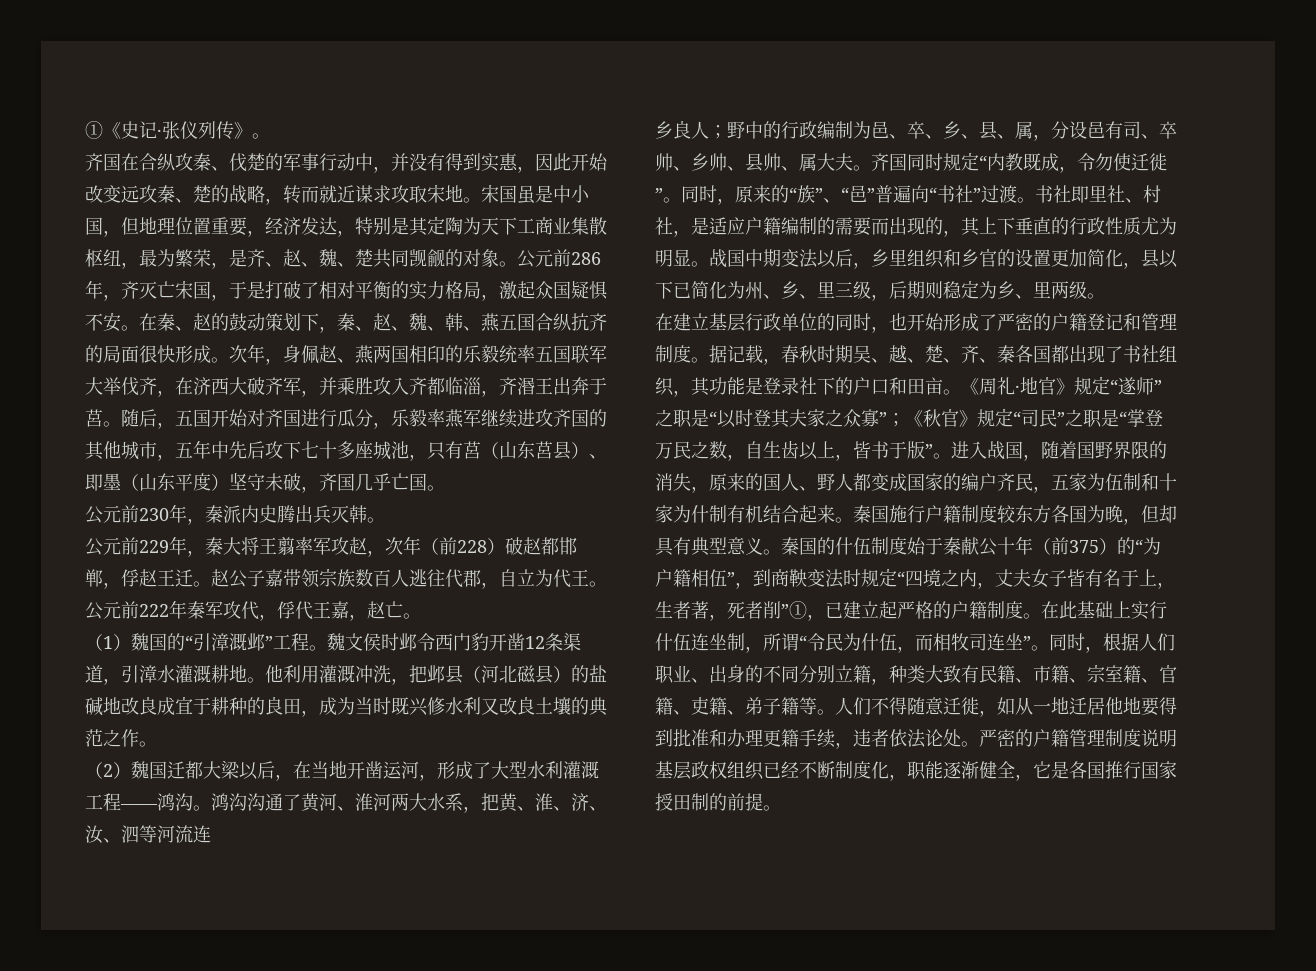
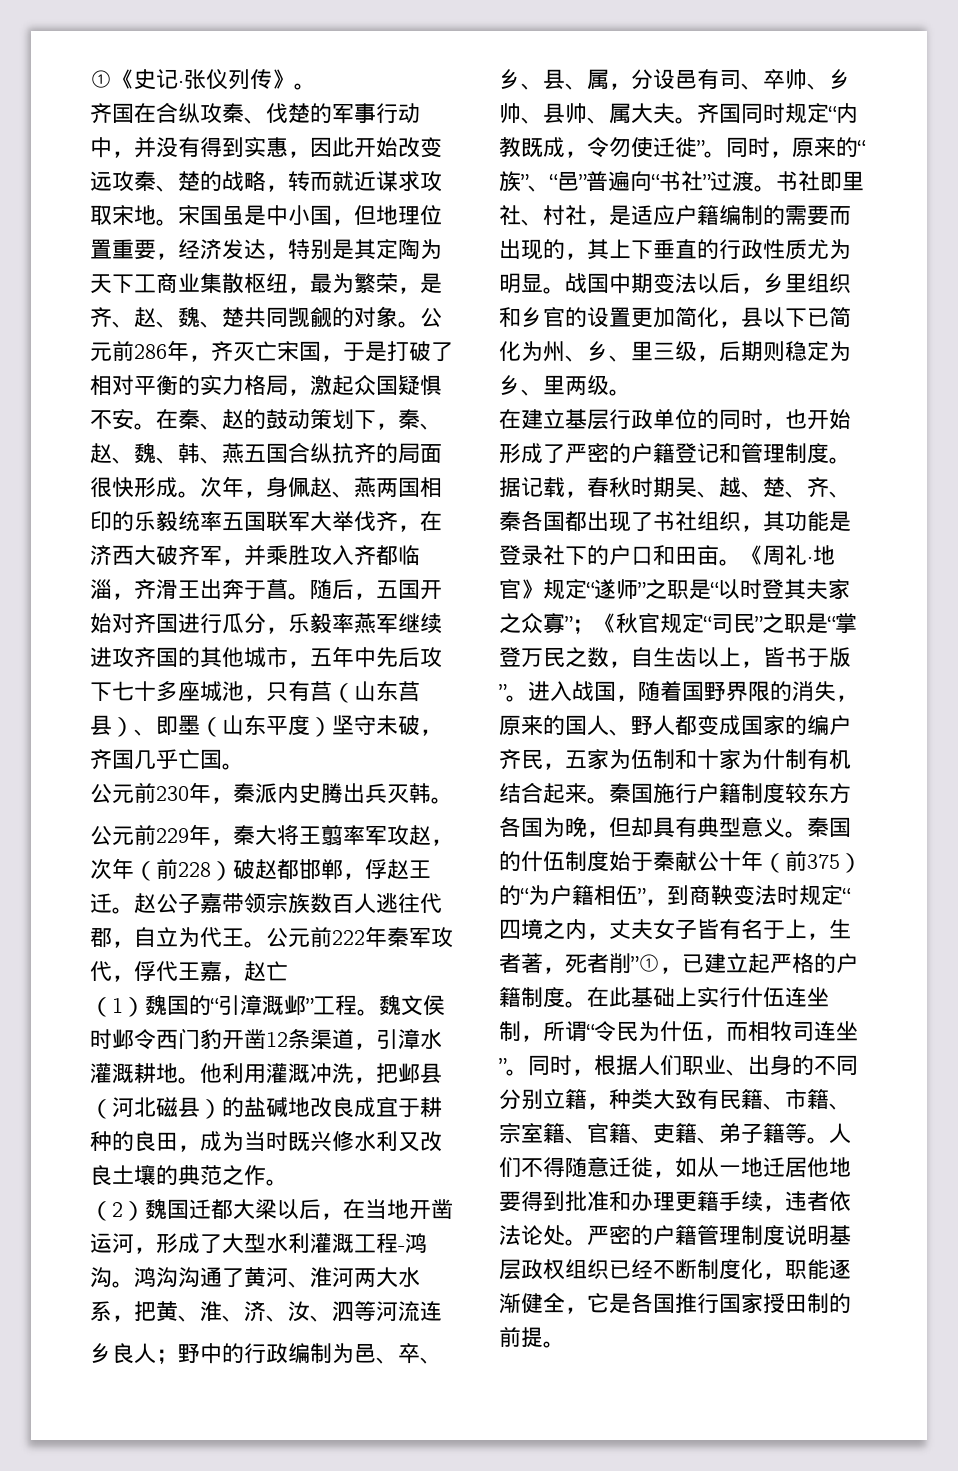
[517,377,535,395] 湣 -> [156,579,178,599] 滑
[85,409,103,427] 莒 -> [266,579,288,600] 菖
[403,613,421,619] 。 -> (288, 971) none
[120,804,158,809] —— -> [398,1246,405,1251] -
[959,410,977,427] 》 -> (660, 623) none

